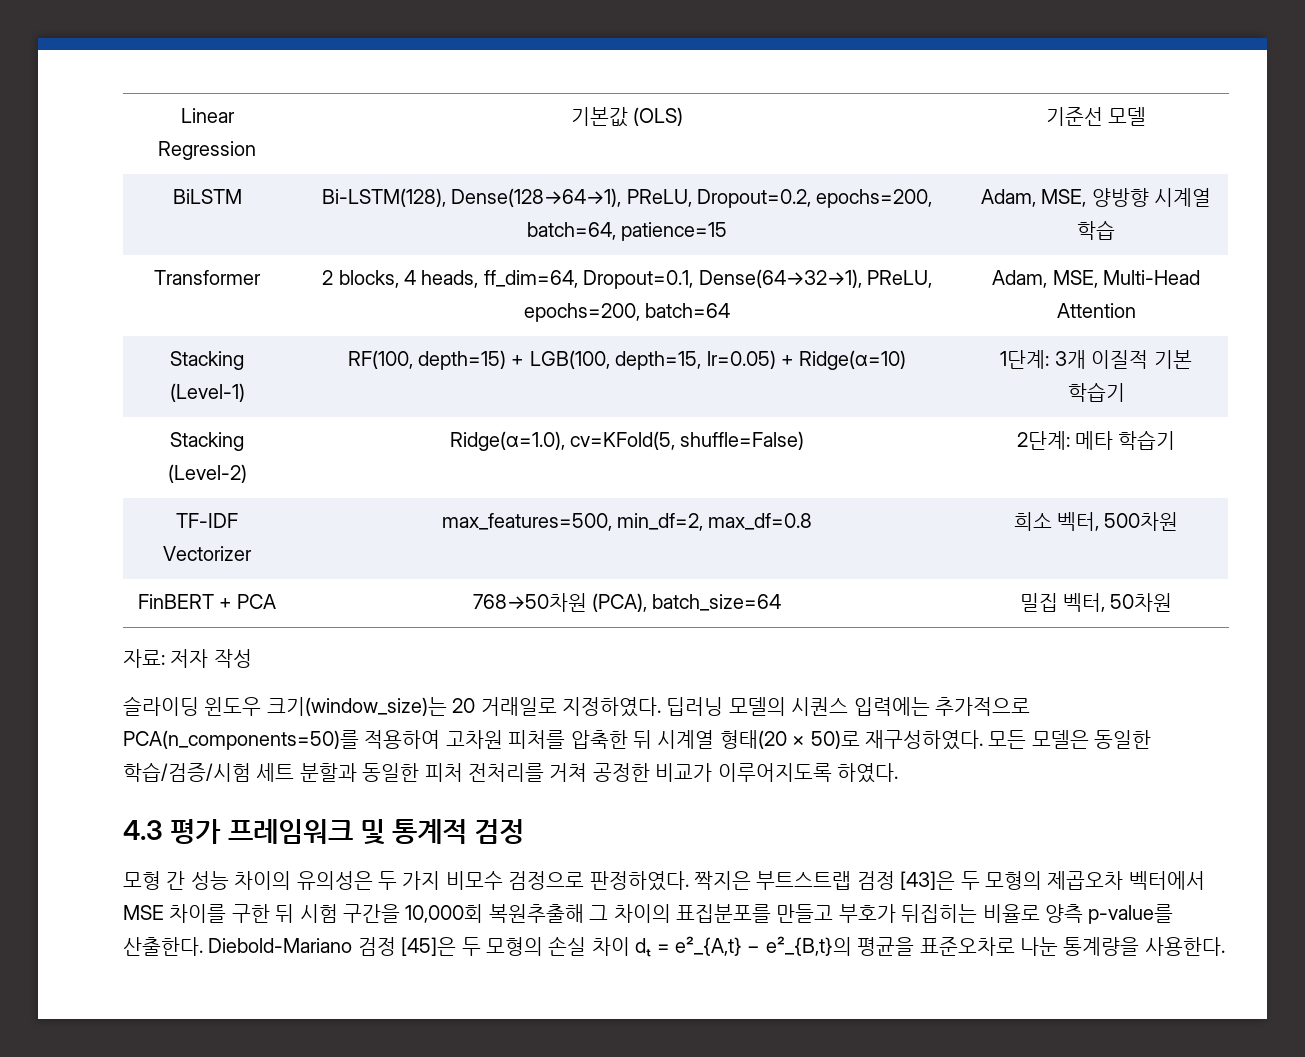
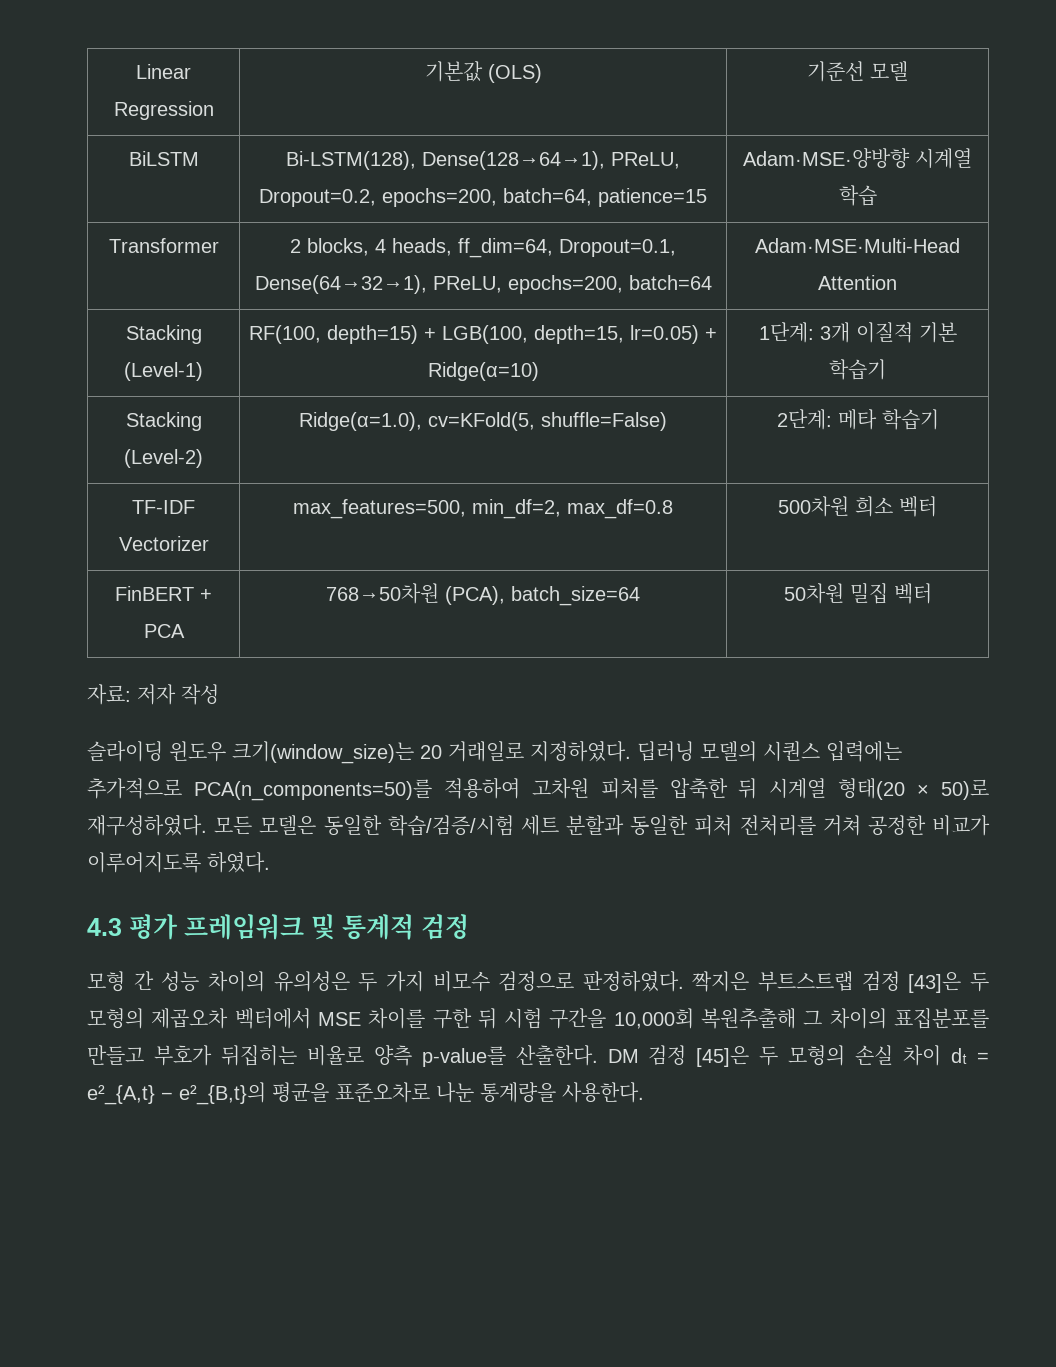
[980,188,1149,207] Adam, MSE, 양방향 -> [743,148,910,169] Adam·MSE·양방향
[992,270,1200,288] Adam, MSE, Multi-Head -> [755,238,960,253] Adam·MSE·Multi-Head
[1013,512,1179,531] 희소 벡터, 500차원 -> [778,496,937,517] 500차원 희소 벡터
[1019,593,1173,612] 밀집 벡터, 50차원 -> [783,583,932,604] 50차원 밀집 벡터
[208,938,353,953] Diebold-Mariano -> [607,1049,639,1063] DM

